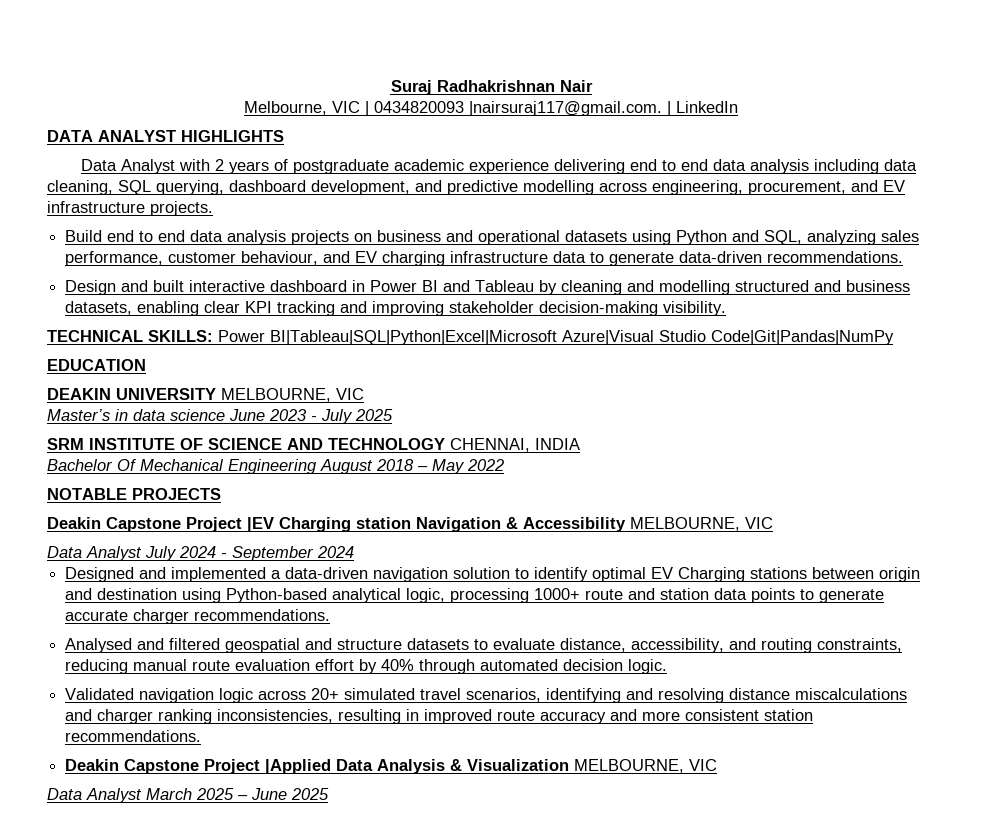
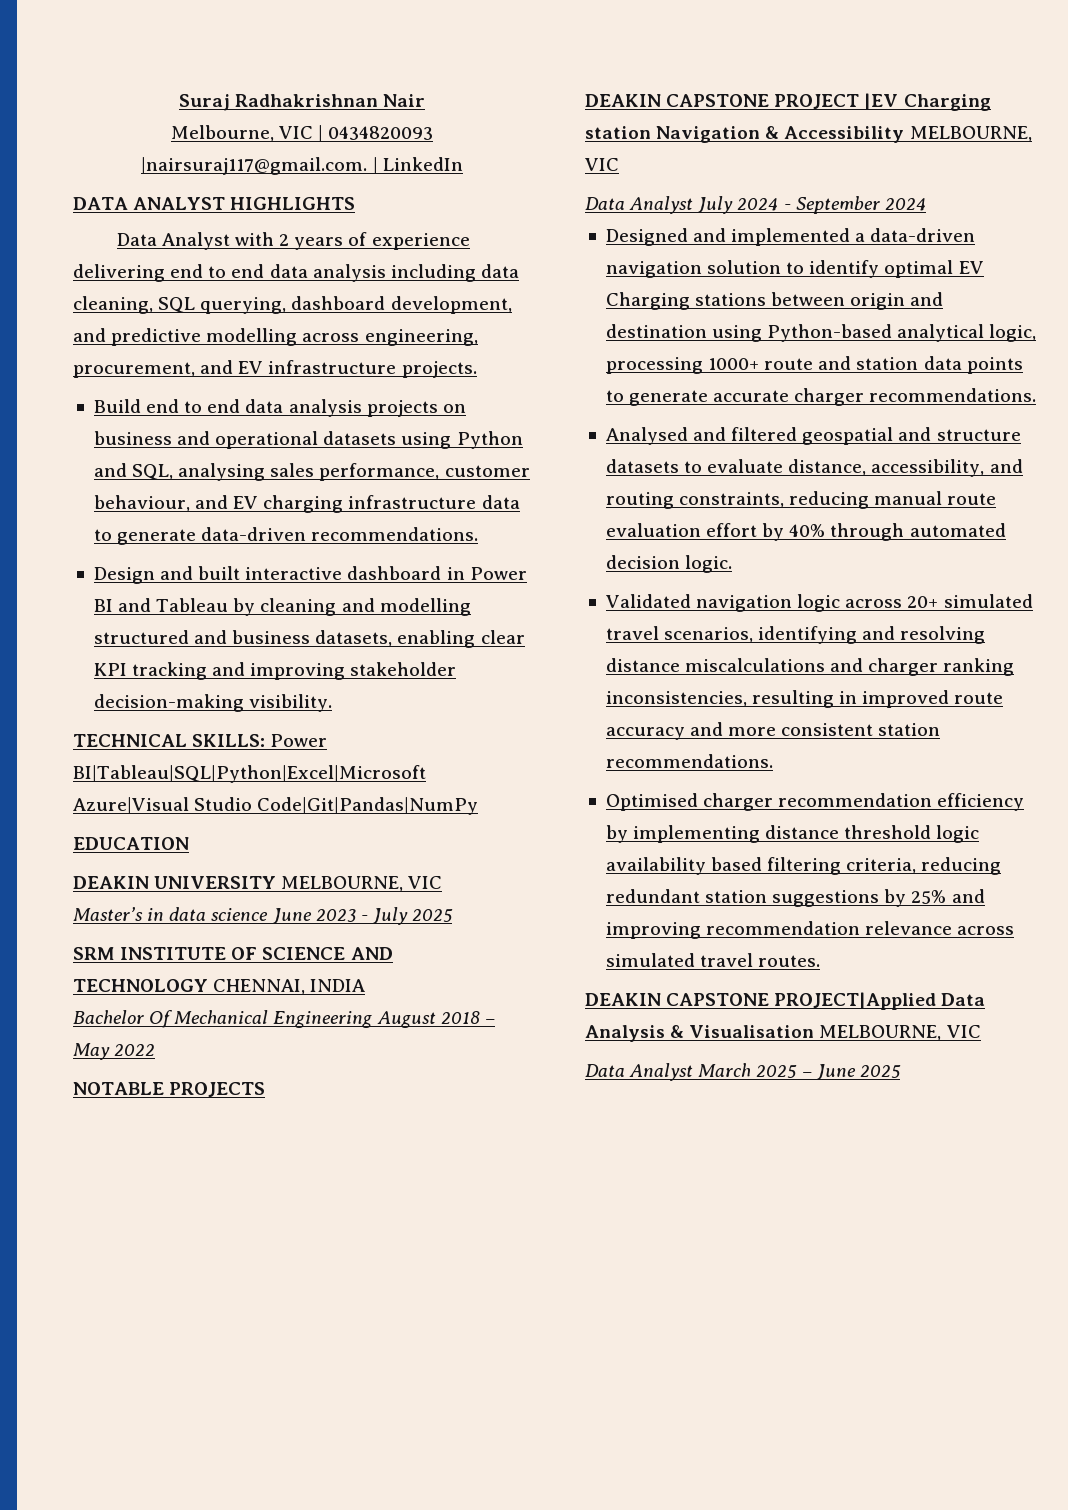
[293,159,465,174] postgraduate academic -> (368, 239) none
[807,230,877,245] analyzing -> [178,463,266,481] analysing
[47,517,242,532] Deakin Capstone Project -> [585,94,860,109] DEAKIN CAPSTONE PROJECT
[65,759,332,774] Deakin Capstone Project |Applied -> [605,793,1025,811] [605,825,980,843] [605,857,1002,875] [605,889,985,907] [605,921,1015,939] [605,953,821,967] [585,992,937,1010] Optimised charger recommendation efficiency by implementing distance threshold logic availability based filtering criteria, reducing redundant station suggestions by 25% and improving recommendation relevance across simulated travel routes. // DEAKIN CAPSTONE PROJECT|Applied
[467,759,570,771] Visualization -> [689,1025,815,1038] Visualisation

